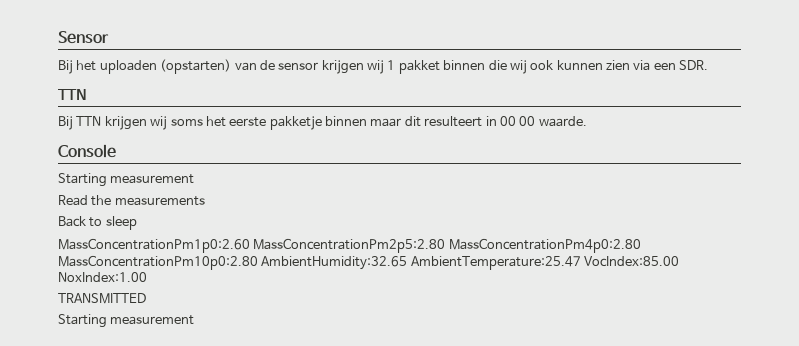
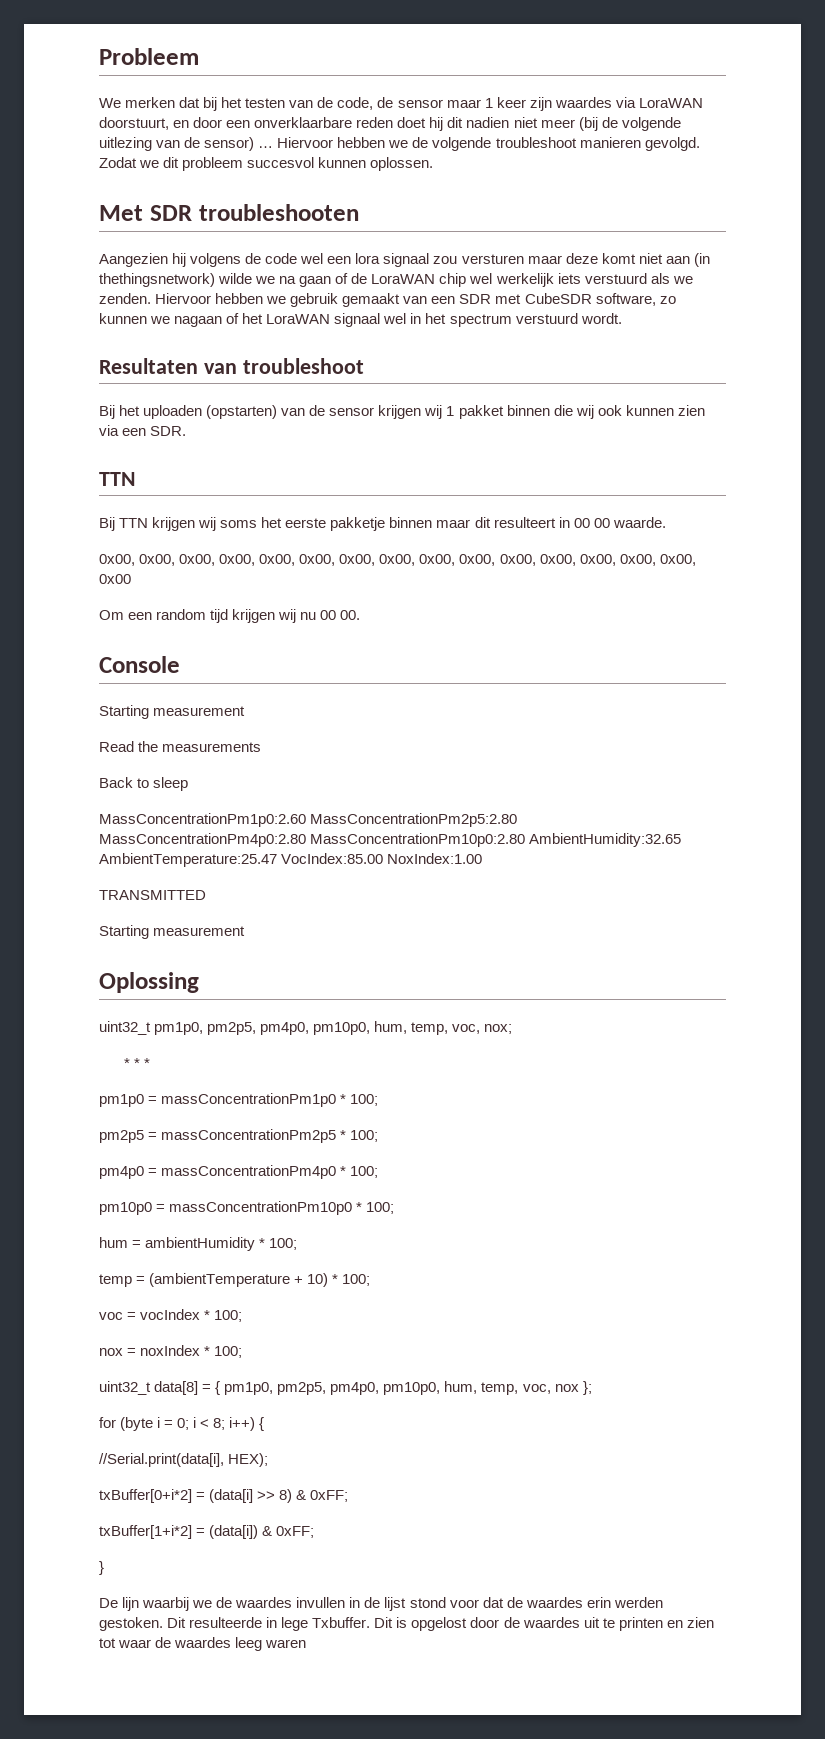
[58,31,109,44] Sensor -> [99,48,199,65] [99,97,703,111] [99,117,681,131] [99,137,700,151] [99,157,434,171] [99,204,359,221] [99,253,710,267] [99,273,693,287] [99,293,676,307] [99,313,622,327] [99,358,364,374] Probleem // We merken dat bij het testen van de code, de sensor maar 1 keer zijn waardes via LoraWAN doorstuurt, en door een onverklaarbare reden doet hij dit nadien niet meer (bij de volgende uitlezing van de sensor) … Hiervoor hebben we de volgende troubleshoot manieren gevolgd. Zodat we dit probleem succesvol kunnen oplossen. // Met SDR troubleshooten // Aangezien hij volgens de code wel een lora signaal zou versturen maar deze komt niet aan (in thethingsnetwork) wilde we na gaan of de LoraWAN chip wel werkelijk iets verstuurd als we zenden. Hiervoor hebben we gebruik gemaakt van een SDR met CubeSDR software, zo kunnen we nagaan of het LoraWAN signaal wel in het spectrum verstuurd wordt. // Resultaten van troubleshoot
(587, 121) none -> [99,554,696,566] [99,574,131,584] [99,609,361,623] // 0x00, 0x00, 0x00, 0x00, 0x00, 0x00, 0x00, 0x00, 0x00, 0x00, 0x00, 0x00, 0x00, 0x00, 0x00, 0x00 // Om een random tijd krijgen wij nu 00 00.
(195, 320) none -> [99,972,199,993] [99,1021,513,1035] [123,1058,151,1068] [99,1093,379,1107] [99,1129,379,1143] [99,1165,379,1179] [99,1201,395,1215] [99,1237,298,1251] [99,1273,371,1287] [99,1309,243,1322] [99,1345,243,1358] [99,1381,592,1395] [99,1417,265,1431] [99,1453,269,1467] [99,1489,349,1503] [99,1525,315,1539] [99,1561,104,1575] [99,1597,663,1611] [99,1617,714,1631] [99,1637,307,1651] // Oplossing // uint32_t pm1p0, pm2p5, pm4p0, pm10p0, hum, temp, voc, nox; // * * * // pm1p0 = massConcentrationPm1p0 * 100; // pm2p5 = massConcentrationPm2p5 * 100; // pm4p0 = massConcentrationPm4p0 * 100; // pm10p0 = massConcentrationPm10p0 * 100; // hum = ambientHumidity * 100; // temp = (ambientTemperature + 10) * 100; // voc = vocIndex * 100; // nox = noxIndex * 100; // uint32_t data[8] = { pm1p0, pm2p5, pm4p0, pm10p0, hum, temp, voc, nox }; // for (byte i = 0; i < 8; i++) { // //Serial.print(data[i], HEX); // txBuffer[0+i*2] = (data[i] >> 8) & 0xFF; // txBuffer[1+i*2] = (data[i]) & 0xFF; // } // De lijn waarbij we de waardes invullen in de lijst stond voor dat de waardes erin werden gestoken. Dit resulteerde in lege Txbuffer. Dit is opgelost door de waardes uit te printen en zien tot waar de waardes leeg waren

